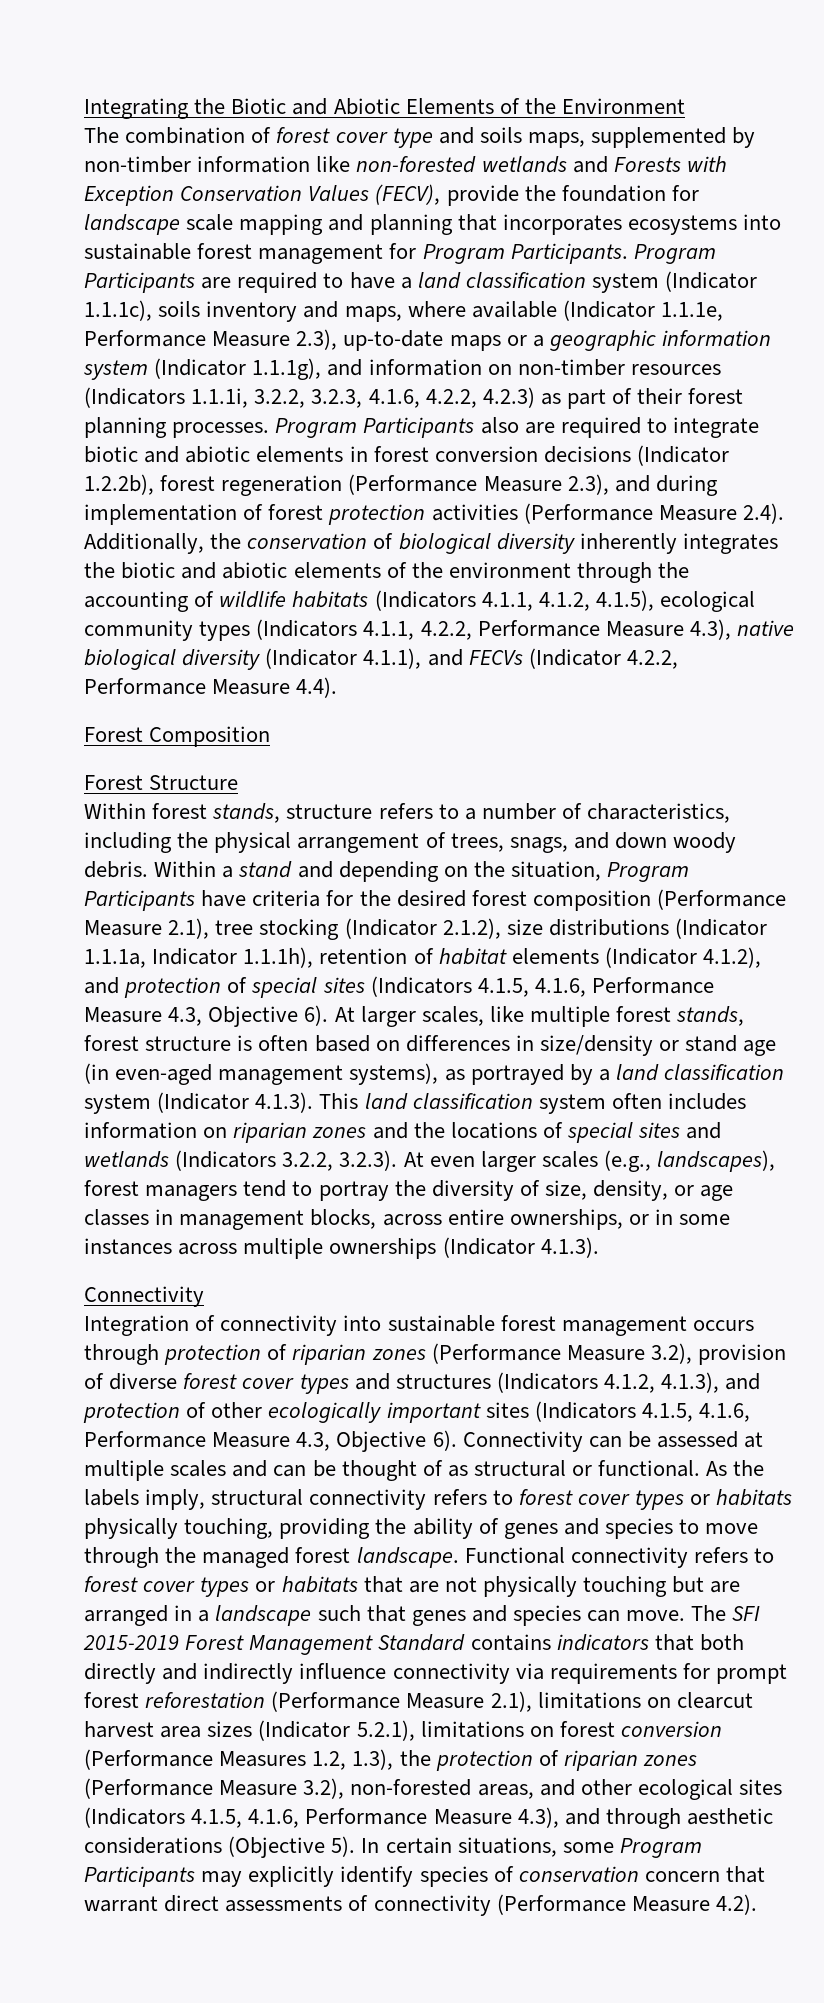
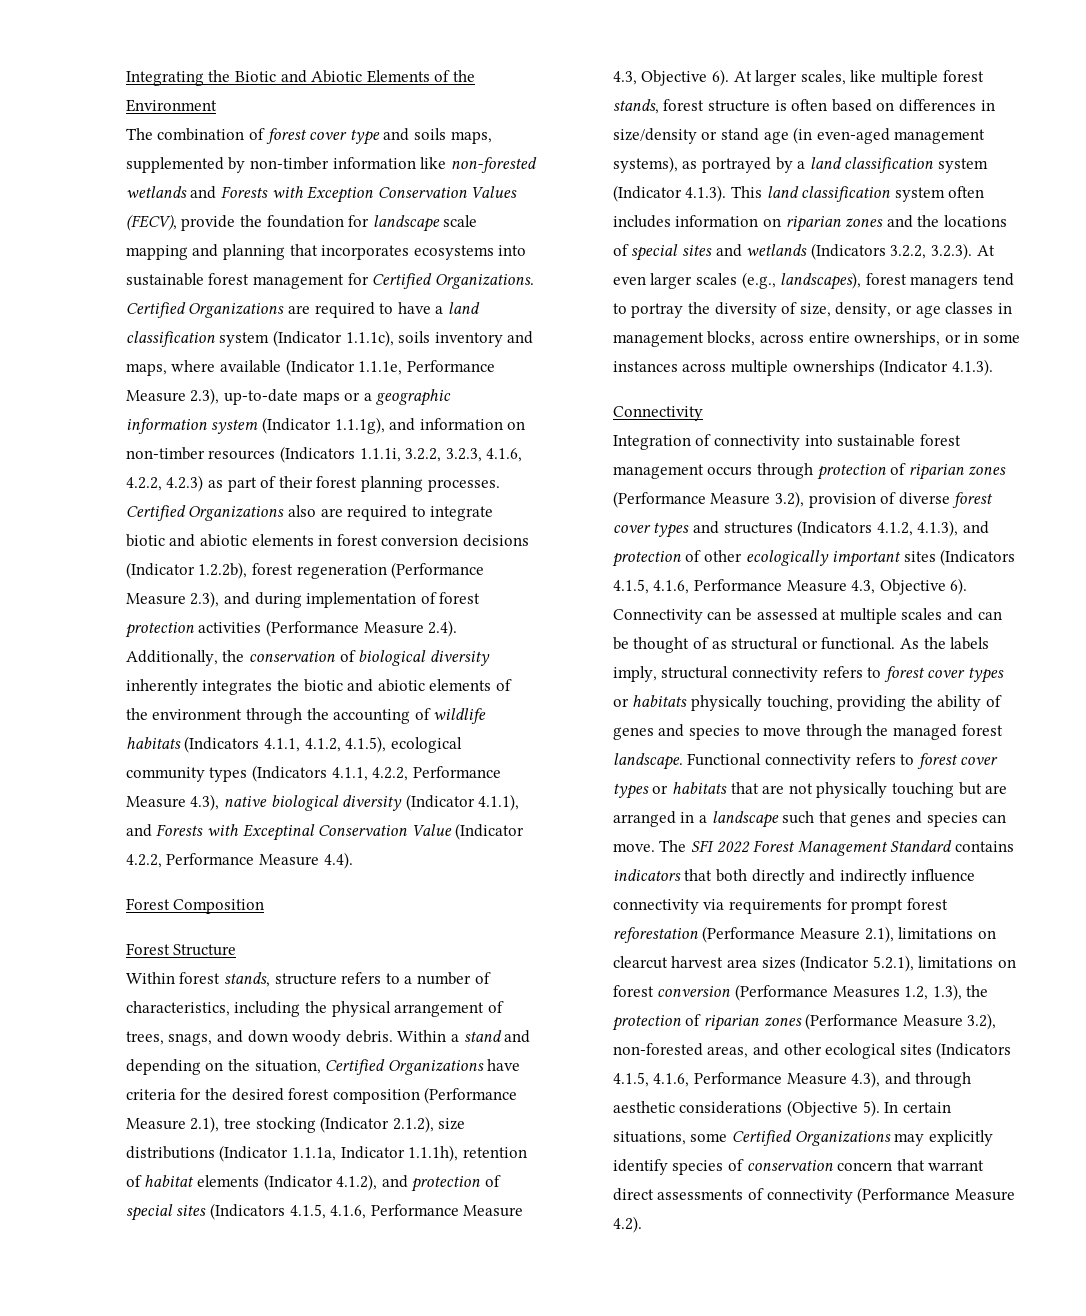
[422,243,716,264] [84,272,196,293] Program Participants. Program Participants -> [372,273,534,289] [125,302,285,318] Certified Organizations. Certified Organizations
[275,417,475,438] Program Participants -> [125,505,285,521] Certified Organizations
[468,650,523,665] FECVs -> [156,824,452,841] Forests with Exceptinal Conservation Value
[606,862,689,882] [84,890,196,911] Program Participants -> [325,1059,484,1075] Certified Organizations
[83,1635,180,1650] 2015-2019 -> [716,841,750,853] 2022
[619,1838,702,1858] [84,1866,196,1887] Program Participants -> [732,1130,891,1146] Certified Organizations

